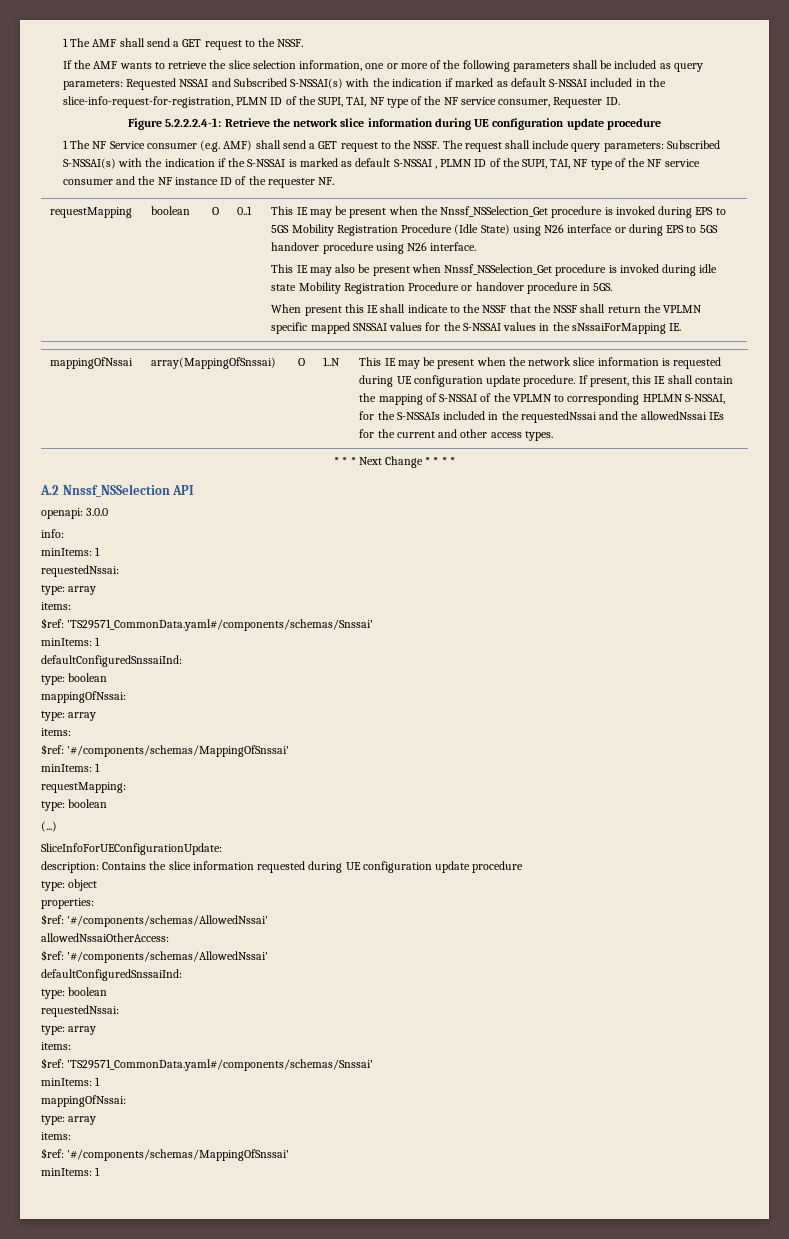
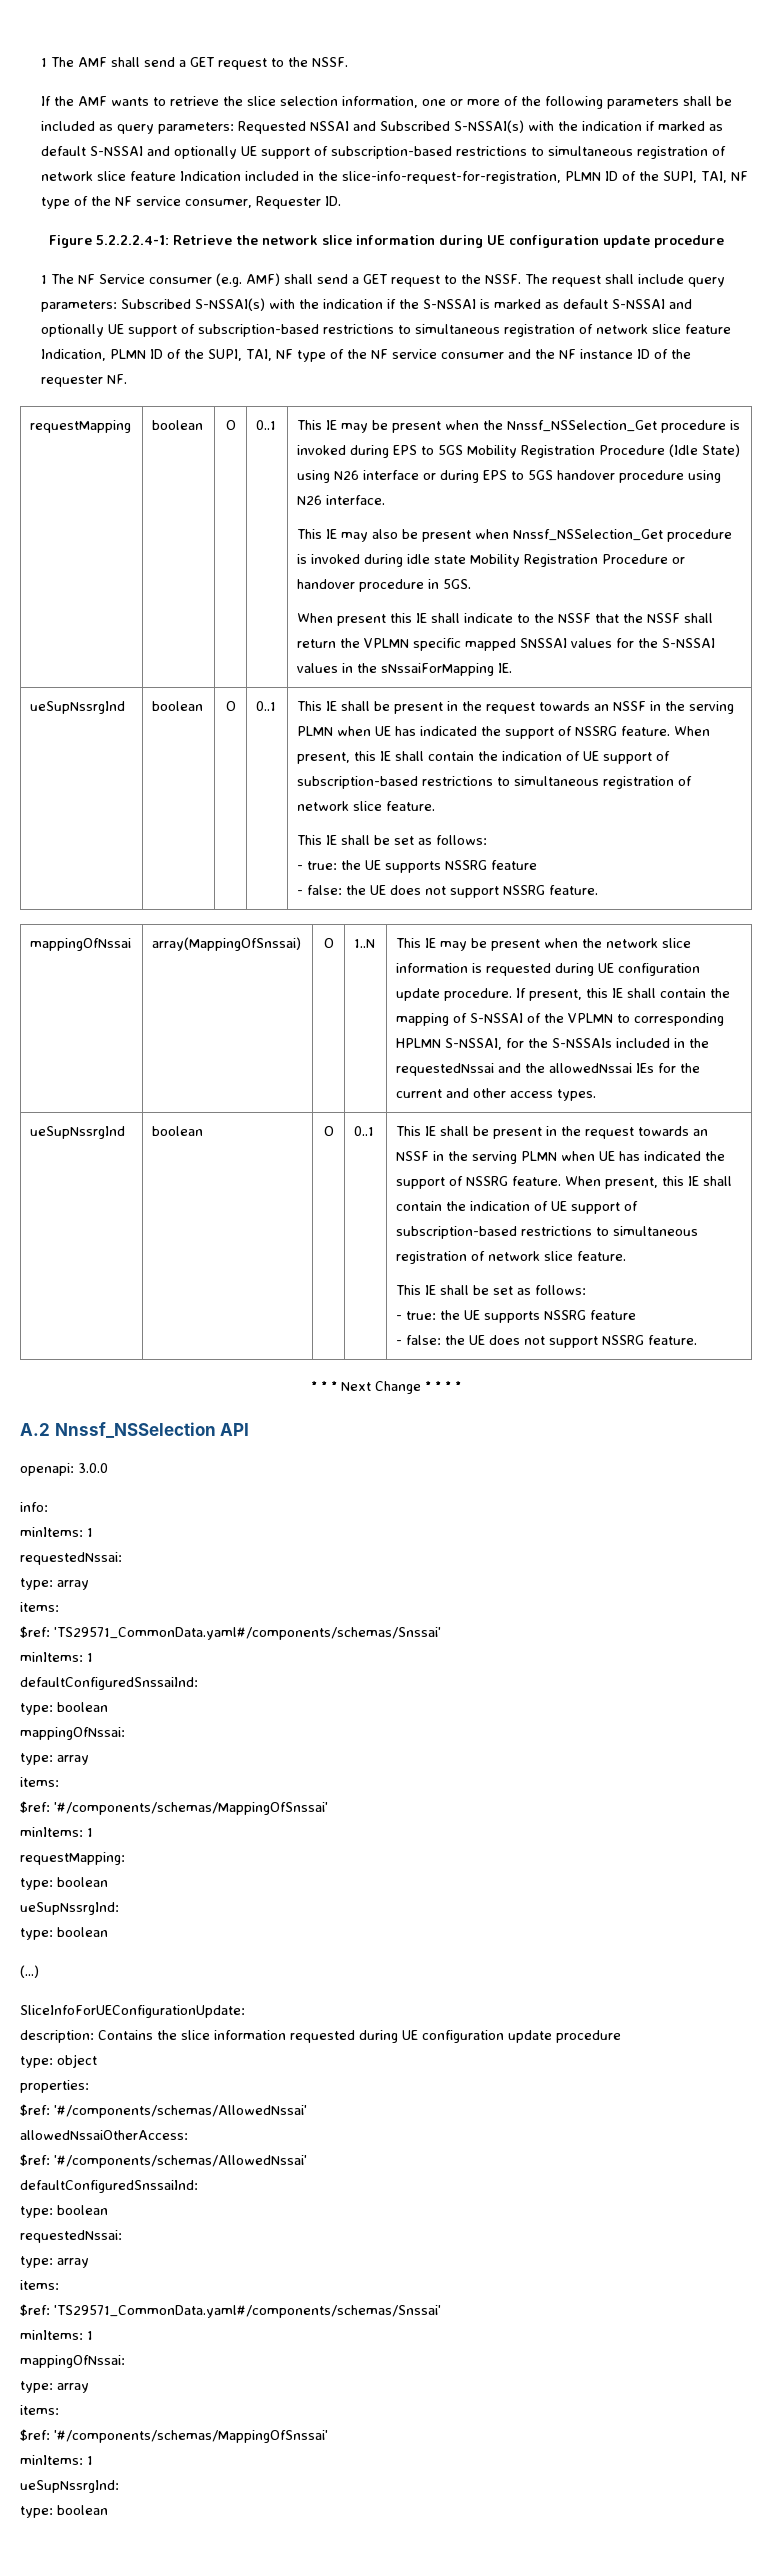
(588, 83) none -> [147,146,727,159] [41,171,242,181] and optionally UE support of subscription-based restrictions to simultaneous registration of network slice feature Indication
[434,166,437,169] , -> [669,299,693,309] [41,324,732,337] [41,349,107,361] and optionally UE support of subscription-based restrictions to simultaneous registration of network slice feature Indication,
(682, 327) none -> [30,701,126,714] [152,701,204,711] [225,701,236,711] [256,701,277,711] [297,701,735,714] [297,726,711,739] [297,751,671,764] [297,776,693,789] [297,801,436,811] [297,835,488,845] [297,860,538,873] [297,885,599,898] // ueSupNssrgInd | boolean | O | 0..1 | This IE shall be present in the request towards an NSSF in the serving PLMN when UE has indicated the support of NSSRG feature. When present, this IE shall contain the indication of UE support of subscription-based restrictions to simultaneous registration of network slice feature. // This IE shall be set as follows: // - true: the UE supports NSSRG feature // - false: the UE does not support NSSRG feature.
(553, 436) none -> [30,1126,126,1139] [152,1126,204,1136] [323,1126,334,1136] [354,1126,375,1136] [396,1126,709,1139] [396,1151,726,1164] [396,1176,733,1189] [396,1201,639,1214] [396,1226,699,1239] [396,1251,627,1264] [396,1285,587,1295] [396,1310,637,1323] [396,1335,698,1348] // ueSupNssrgInd | boolean | O | 0..1 | This IE shall be present in the request towards an NSSF in the serving PLMN when UE has indicated the support of NSSRG feature. When present, this IE shall contain the indication of UE support of subscription-based restrictions to simultaneous registration of network slice feature. // This IE shall be set as follows: // - true: the UE supports NSSRG feature // - false: the UE does not support NSSRG feature.
(108, 803) none -> [20,1902,119,1915] [20,1927,108,1940] // ueSupNssrgInd: // type: boolean
(101, 1171) none -> [20,2480,119,2493] [20,2505,108,2518] // ueSupNssrgInd: // type: boolean

